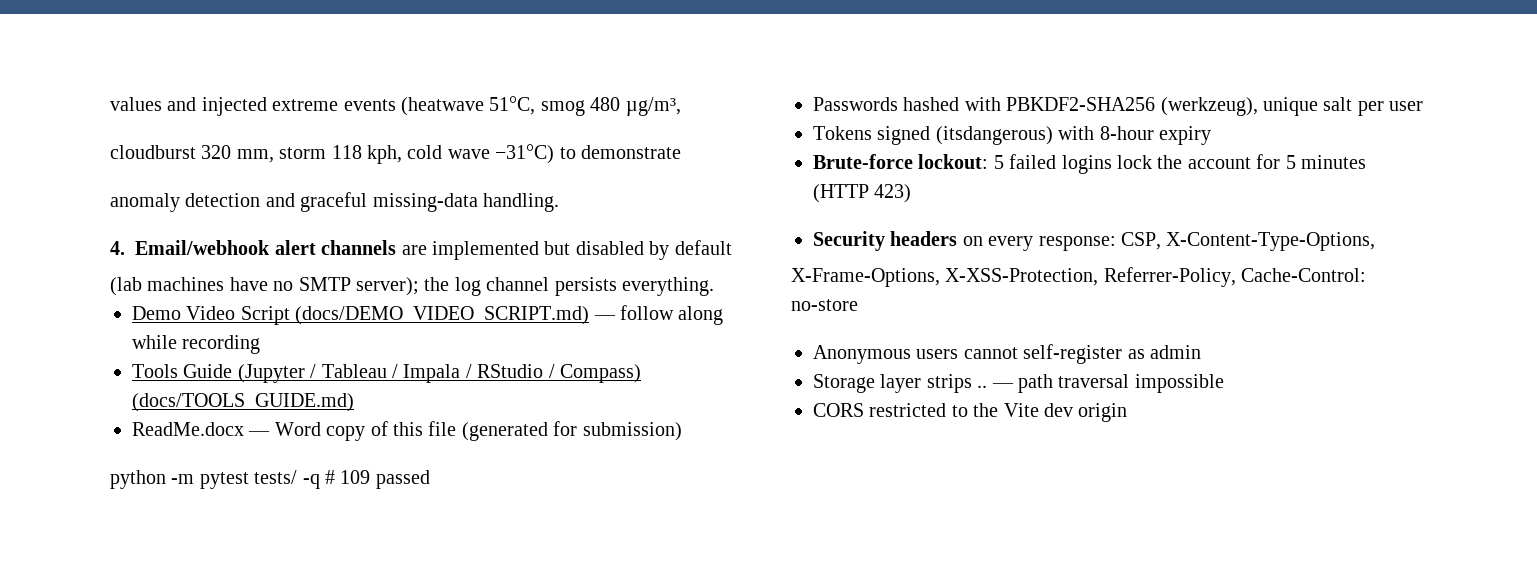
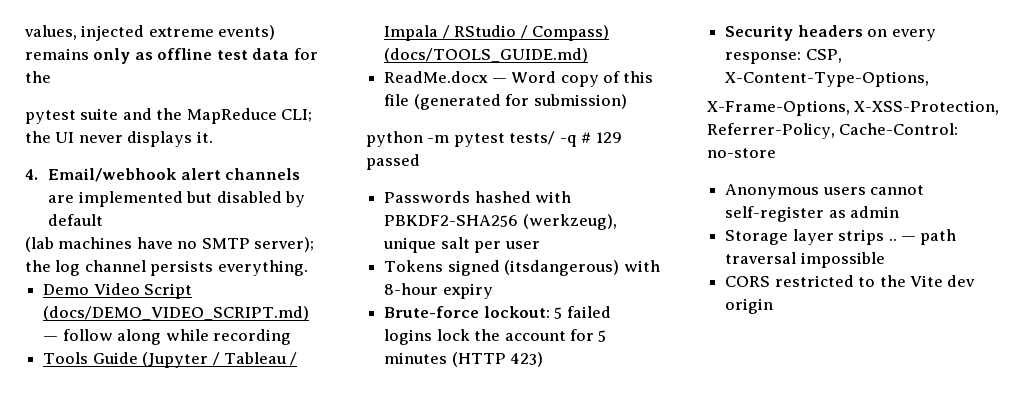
[110,96,681,116] [110,144,681,164] [110,192,559,212] values and injected extreme events (heatwave 51°C, smog 480 µg/m³, // cloudburst 320 mm, storm 118 kph, cold wave −31°C) to demonstrate // anomaly detection and graceful missing-data handling. -> [24,25,276,41] [25,48,318,64] [25,71,51,83] [25,108,313,124] [25,131,213,147] values, injected extreme events) remains only as offline test data for the // pytest suite and the MapReduce CLI; the UI never displays it.
[340,470,371,484] 109 -> [595,132,622,143] 129

